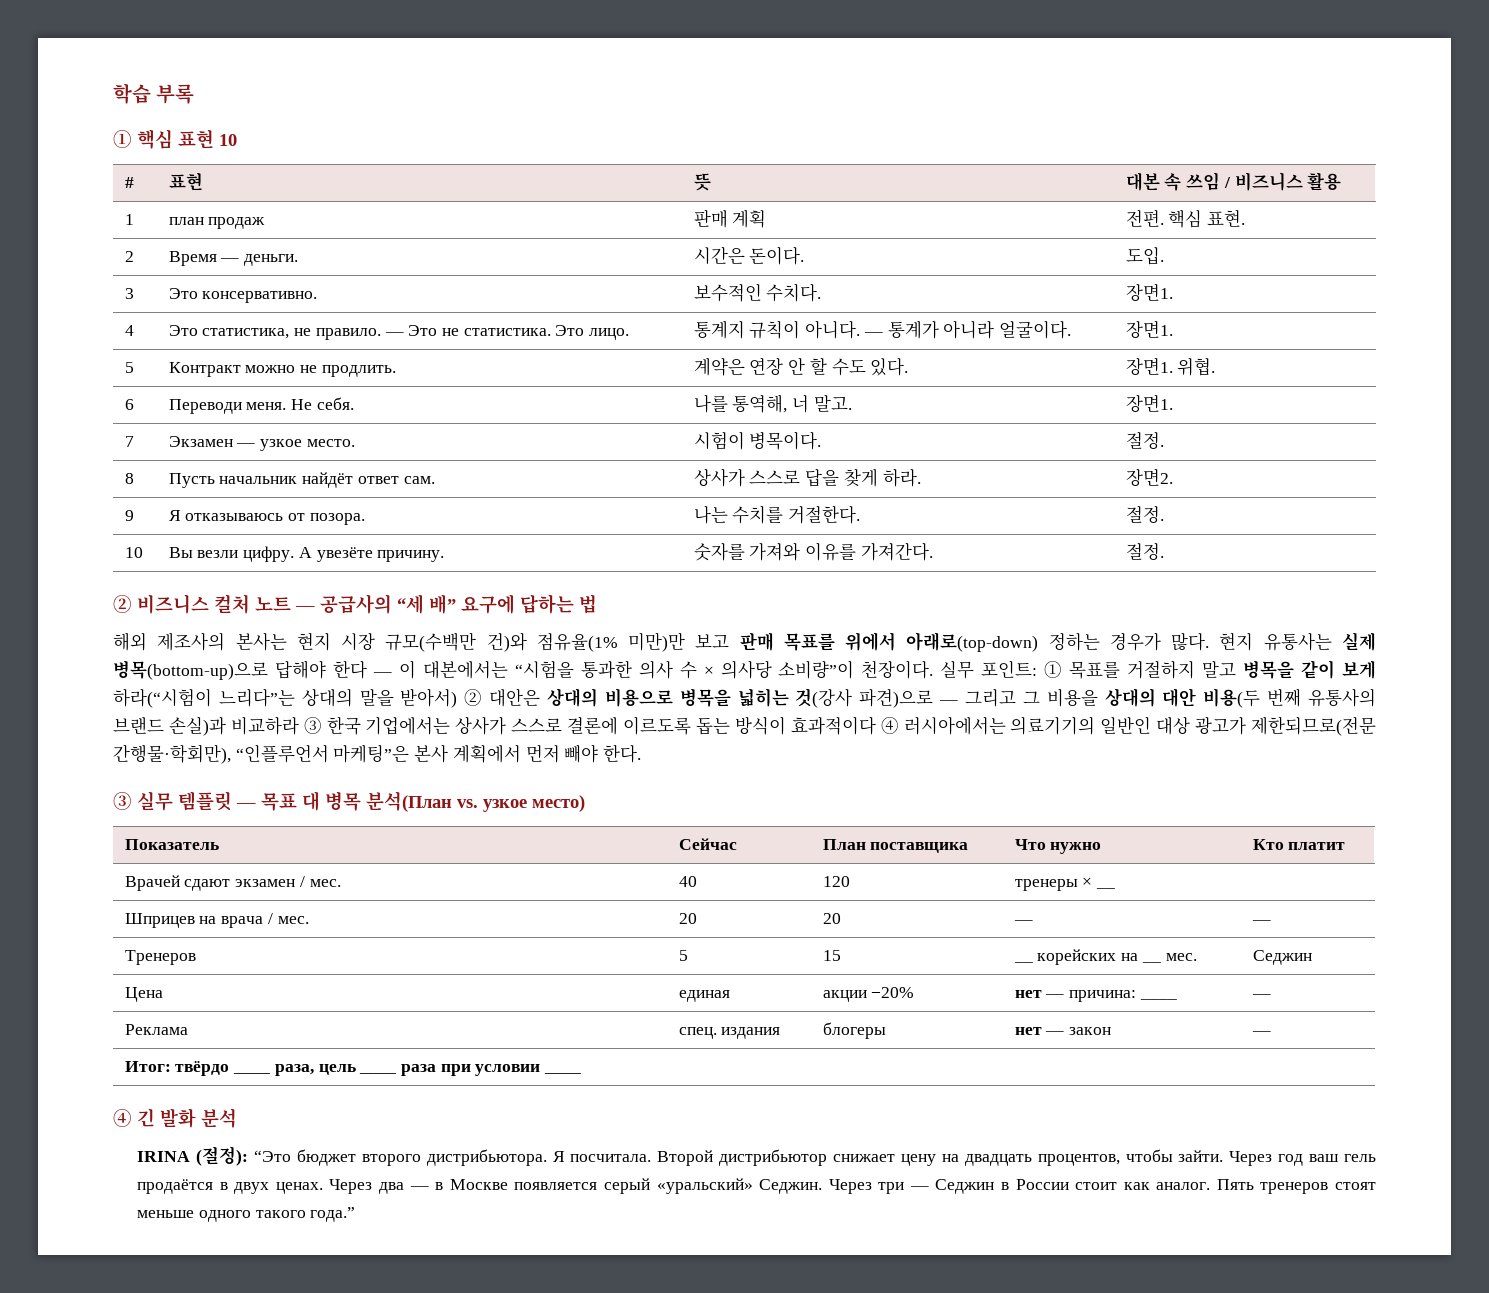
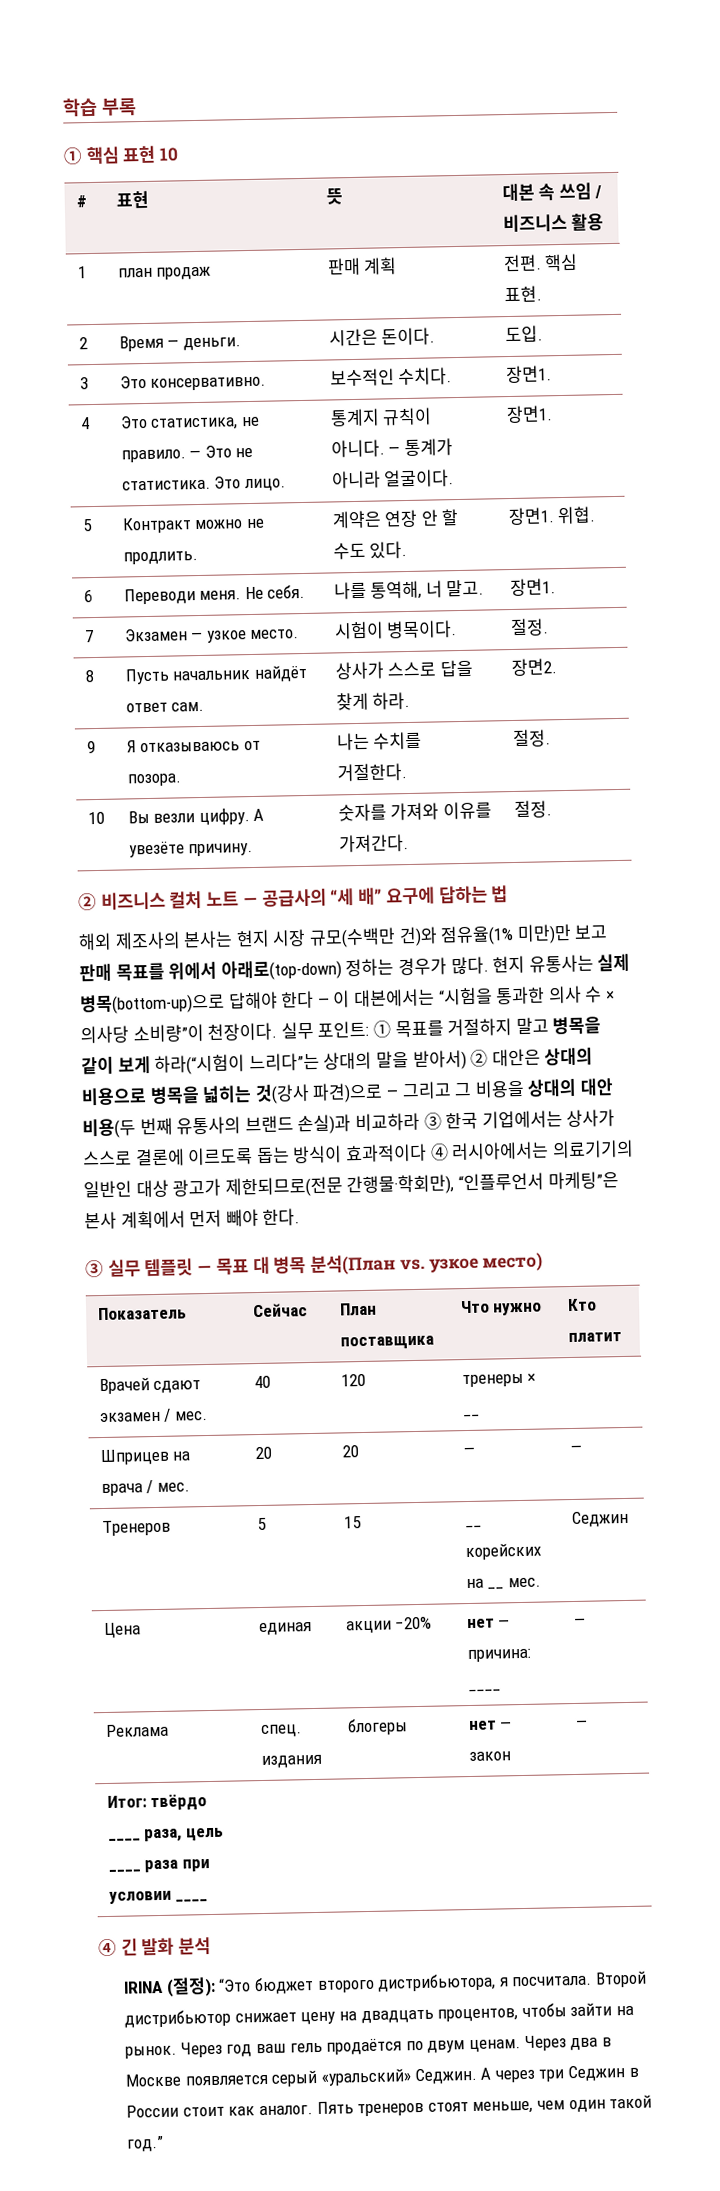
[426,1149,565,1166] дистрибьютора. Я -> [377,1973,509,1992] дистрибьютора, я
[1178,1150,1224,1162] зайти. -> [570,2002,634,2017] [125,2045,178,2059] зайти на рынок.
[219,1182,323,1194] в двух ценах. -> [405,2039,521,2053] по двум ценам.
[409,1186,429,1190] — -> (599, 2044) none
[828,1179,929,1194] Через три — -> [480,2067,565,2083] А через три
[137,1207,356,1222] меньше одного такого года.” -> [472,2094,653,2115] [126,2135,165,2152] меньше, чем один такой год.”

